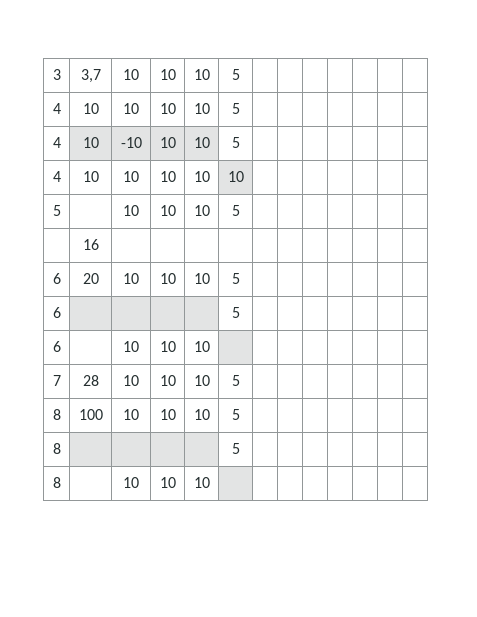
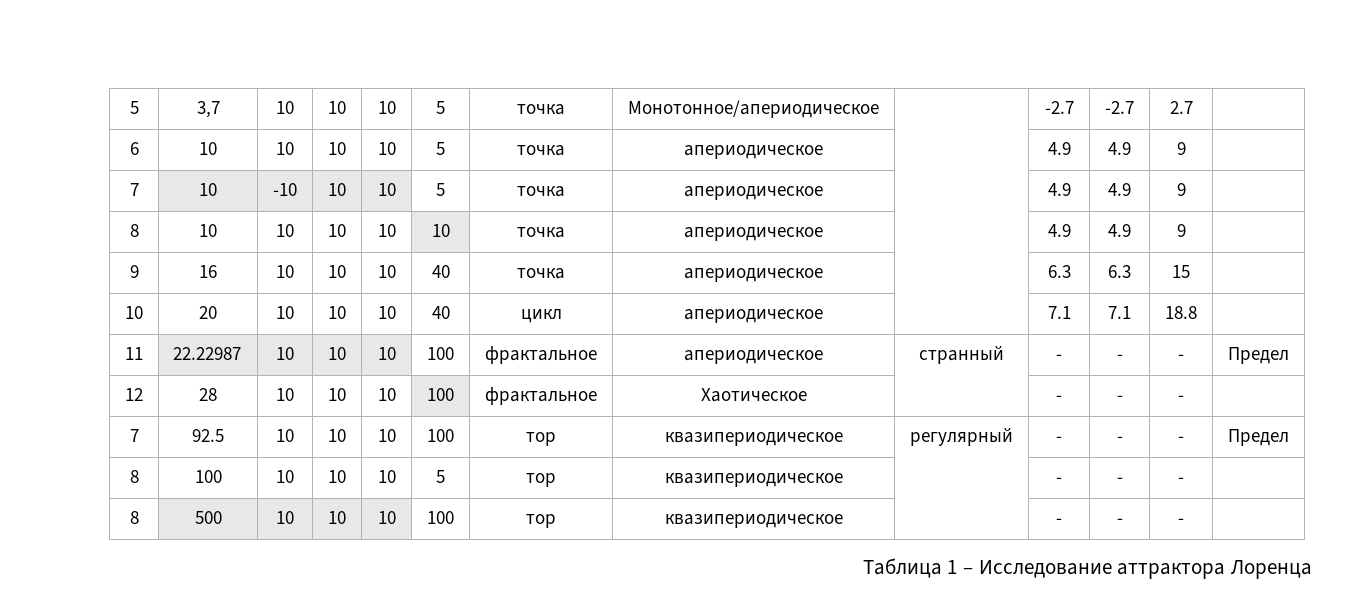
[52,69,61,80] 3 -> [129,101,139,114] 5
[52,103,61,114] | | | | | | // 4 -> [517,104,565,115] [628,100,879,118] [1044,101,1074,114] [1105,101,1134,114] [1169,101,1193,114] [129,142,139,155] точка | Монотонное/апериодическое | | -2.7 | -2.7 | 2.7 | // 6
[52,137,61,148] | | | | | | // 4 -> [517,145,565,156] [684,145,823,159] [1047,142,1071,155] [1108,142,1131,155] [1176,142,1186,155] [129,183,139,196] точка | апериодическое | | 4.9 | 4.9 | 9 | // 7
[52,171,61,182] | | | | | | // 4 -> [517,186,565,197] [684,186,823,200] [1047,183,1071,196] [1108,183,1131,196] [1176,183,1186,196] [129,224,139,237] точка | апериодическое | | 4.9 | 4.9 | 9 | // 8
[52,205,61,216] [123,205,139,216] [159,205,176,216] [193,205,210,216] [231,205,240,216] [82,239,99,250] [52,273,61,284] [82,273,99,284] [123,273,139,284] [159,273,176,284] [193,273,210,284] [231,273,240,284] [52,307,61,318] [231,307,240,318] [52,341,61,352] [123,341,139,352] [159,341,176,352] [193,341,210,352] [52,375,61,386] [82,375,99,386] [123,375,139,386] [159,375,176,386] [193,375,210,386] [231,375,240,386] | | | | | | // 5 | | 10 | 10 | 10 | 5 | | | | | | | // | 16 | | | | | | | | | | | // 6 | 20 | 10 | 10 | 10 | 5 | | | | | | | // 6 | | | | | 5 | | | | | | | // 6 | | 10 | 10 | 10 | | | | | | | | // 7 | 28 | 10 | 10 | 10 | 5 | | | | | | | -> [517,227,565,238] [684,227,823,241] [1047,224,1071,237] [1108,224,1131,237] [1176,224,1186,237] [129,265,139,278] [199,265,217,278] [276,265,294,278] [328,265,346,278] [377,265,396,278] [431,265,450,278] [517,268,565,279] [684,268,823,282] [1047,265,1071,278] [1108,265,1131,278] [1172,265,1190,278] [125,306,143,319] [199,306,217,319] [276,306,294,319] [328,306,346,319] [377,306,396,319] [431,306,450,319] [520,309,562,323] [684,309,823,323] [1047,306,1071,319] [1108,306,1131,319] [1165,306,1197,319] [125,347,143,360] [173,347,242,360] [276,347,294,360] [328,347,346,360] [377,347,396,360] [427,347,454,360] [485,346,597,364] [684,350,823,364] [919,346,1004,364] [1056,354,1062,360] [1116,354,1123,360] [1178,354,1184,360] [1228,347,1289,364] [125,388,143,401] [199,388,217,401] [276,388,294,401] [328,388,346,401] [377,388,396,401] [427,388,454,401] [485,387,597,405] [700,388,807,402] [1056,395,1062,401] [1116,395,1123,401] [1178,395,1184,401] [129,429,139,442] [192,429,224,442] [276,429,294,442] [328,429,346,442] [377,429,396,442] [427,429,454,442] [526,432,556,446] [664,432,843,446] [910,428,1013,446] [1056,436,1062,442] [1116,436,1123,442] [1178,436,1184,442] [1228,429,1289,446] точка | апериодическое | | 4.9 | 4.9 | 9 | // 9 | 16 | 10 | 10 | 10 | 40 | точка | апериодическое | | 6.3 | 6.3 | 15 | // 10 | 20 | 10 | 10 | 10 | 40 | цикл | апериодическое | | 7.1 | 7.1 | 18.8 | // 11 | 22.22987 | 10 | 10 | 10 | 100 | фрактальное | апериодическое | странный | - | - | - | Предел // 12 | 28 | 10 | 10 | 10 | 100 | фрактальное | Хаотическое | | - | - | - | // 7 | 92.5 | 10 | 10 | 10 | 100 | тор | квазипериодическое | регулярный | - | - | - | Предел
[52,443,61,454] [231,443,240,454] [52,477,61,488] [123,477,139,488] [159,477,176,488] [193,477,210,488] | | | | | | // 8 | | | | | 5 | | | | | | | // 8 | | 10 | 10 | 10 | | | | | | | | -> [526,473,556,487] [664,473,843,487] [1056,477,1062,483] [1116,477,1123,483] [1178,477,1184,483] [129,511,139,524] [194,511,222,524] [276,511,294,524] [328,511,346,524] [377,511,396,524] [427,511,454,524] [526,514,556,528] [664,514,843,528] [1056,518,1062,524] [1116,518,1123,524] [1178,518,1184,524] [862,558,1312,579] тор | квазипериодическое | | - | - | - | // 8 | 500 | 10 | 10 | 10 | 100 | тор | квазипериодическое | | - | - | - | // Таблица 1 – Исследование аттрактора Лоренца

